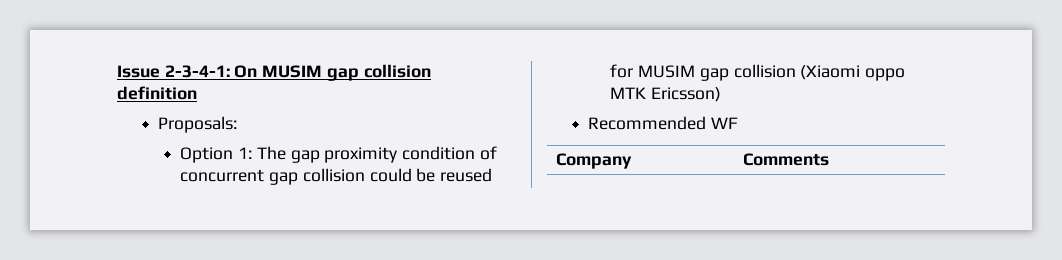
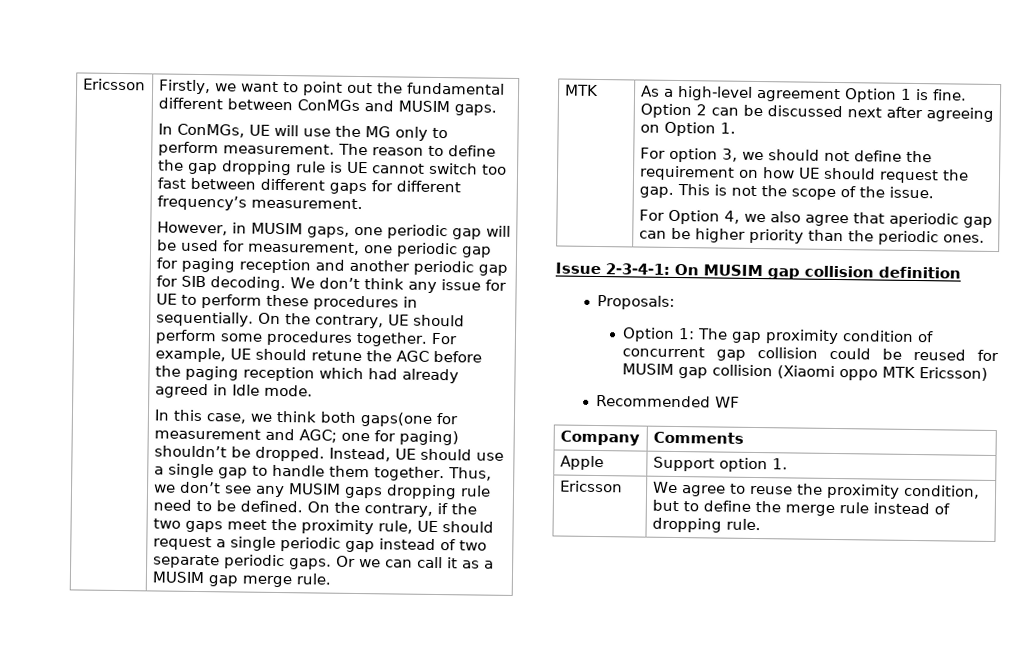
(117, 71) none -> [82,78,146,91] [158,79,505,96] [157,97,497,116] [157,123,448,141] [157,141,496,157] [157,159,507,176] [156,177,461,195] [156,195,363,211] [156,221,511,240] [156,239,492,258] [155,257,508,276] [155,275,507,293] [155,293,418,311] [155,311,465,329] [154,329,458,347] [154,347,482,363] [154,365,459,384] [154,383,313,399] [153,409,459,427] [153,428,459,446] [153,445,504,462] [153,463,492,482] [152,481,491,500] [152,499,477,517] [152,518,494,535] [152,536,487,553] [152,554,494,570] [151,571,331,588] [564,84,599,96] [640,85,967,103] [639,103,994,122] [639,121,736,137] [639,147,932,163] [638,165,969,184] [638,183,934,200] [638,209,993,228] [638,227,985,246] Ericsson | Firstly, we want to point out the fundamental different between ConMGs and MUSIM gaps. // In ConMGs, UE will use the MG only to perform measurement. The reason to define the gap dropping rule is UE cannot switch too fast between different gaps for different frequency’s measurement. // However, in MUSIM gaps, one periodic gap will be used for measurement, one periodic gap for paging reception and another periodic gap for SIB decoding. We don’t think any issue for UE to perform these procedures in sequentially. On the contrary, UE should perform some procedures together. For example, UE should retune the AGC before the paging reception which had already agreed in Idle mode. // In this case, we think both gaps(one for measurement and AGC; one for paging) shouldn’t be dropped. Instead, UE should use a single gap to handle them together. Thus, we don’t see any MUSIM gaps dropping rule need to be defined. On the contrary, if the two gaps meet the proximity rule, UE should request a single periodic gap instead of two separate periodic gaps. Or we can call it as a MUSIM gap merge rule. // MTK | As a high-level agreement Option 1 is fine. Option 2 can be discussed next after agreeing on Option 1. // For option 3, we should not define the requirement on how UE should request the gap. This is not the scope of the issue. // For Option 4, we also agree that aperiodic gap can be higher priority than the periodic ones. //
(830, 159) none -> [559,455,604,471] [652,456,788,473] [559,480,623,493] [652,481,980,499] [651,499,950,517] [651,517,761,533] // Apple | Support option 1. // Ericsson | We agree to reuse the proximity condition, but to define the merge rule instead of dropping rule.

